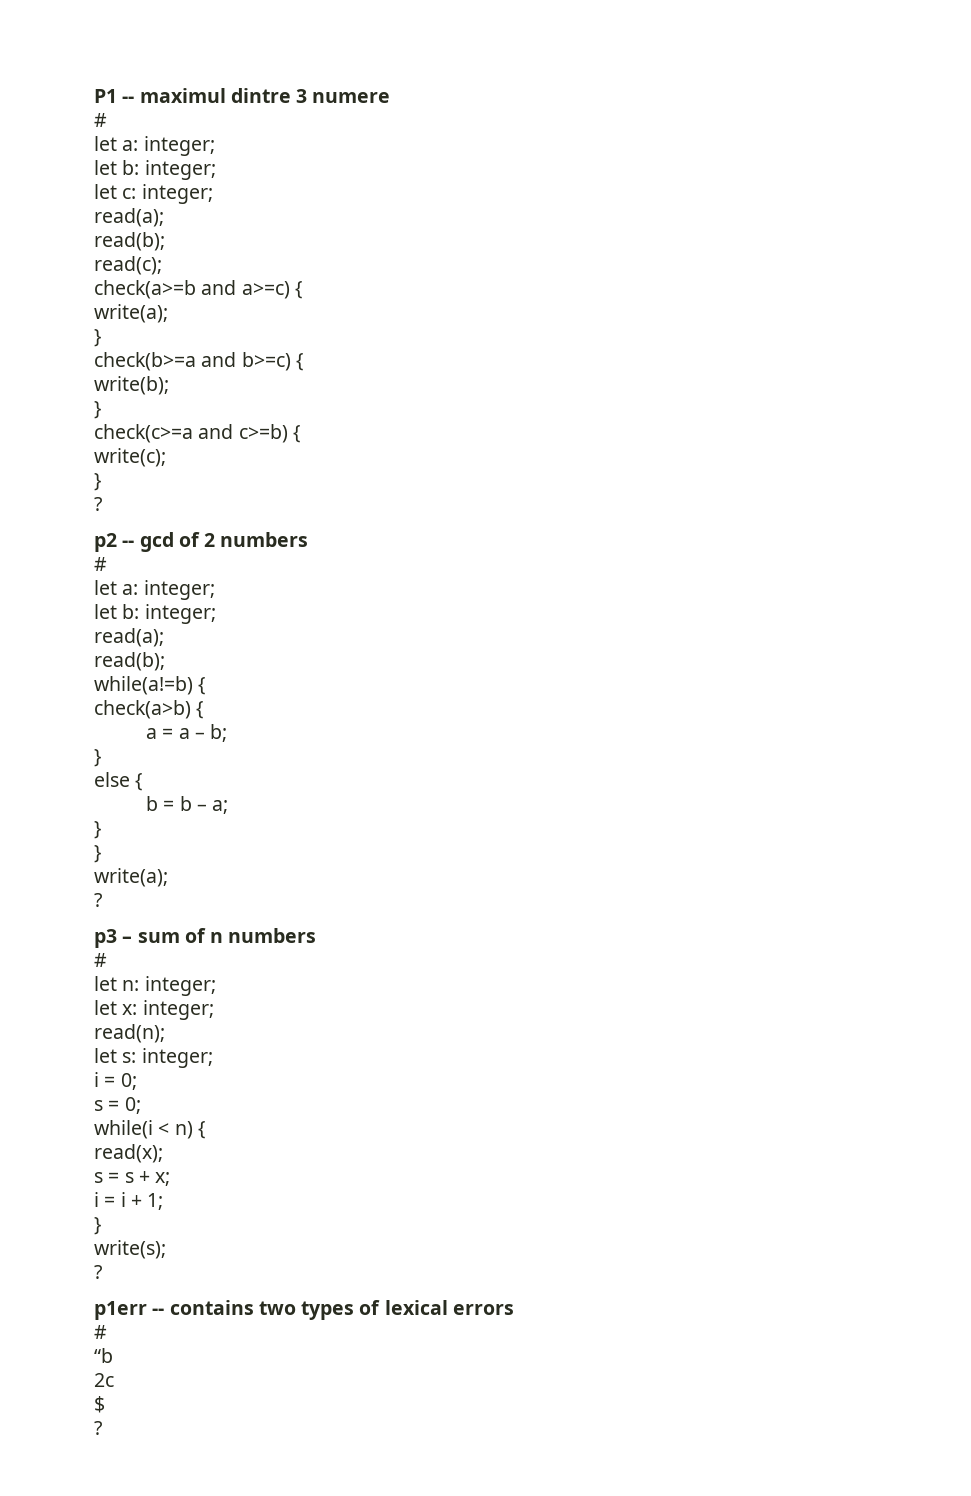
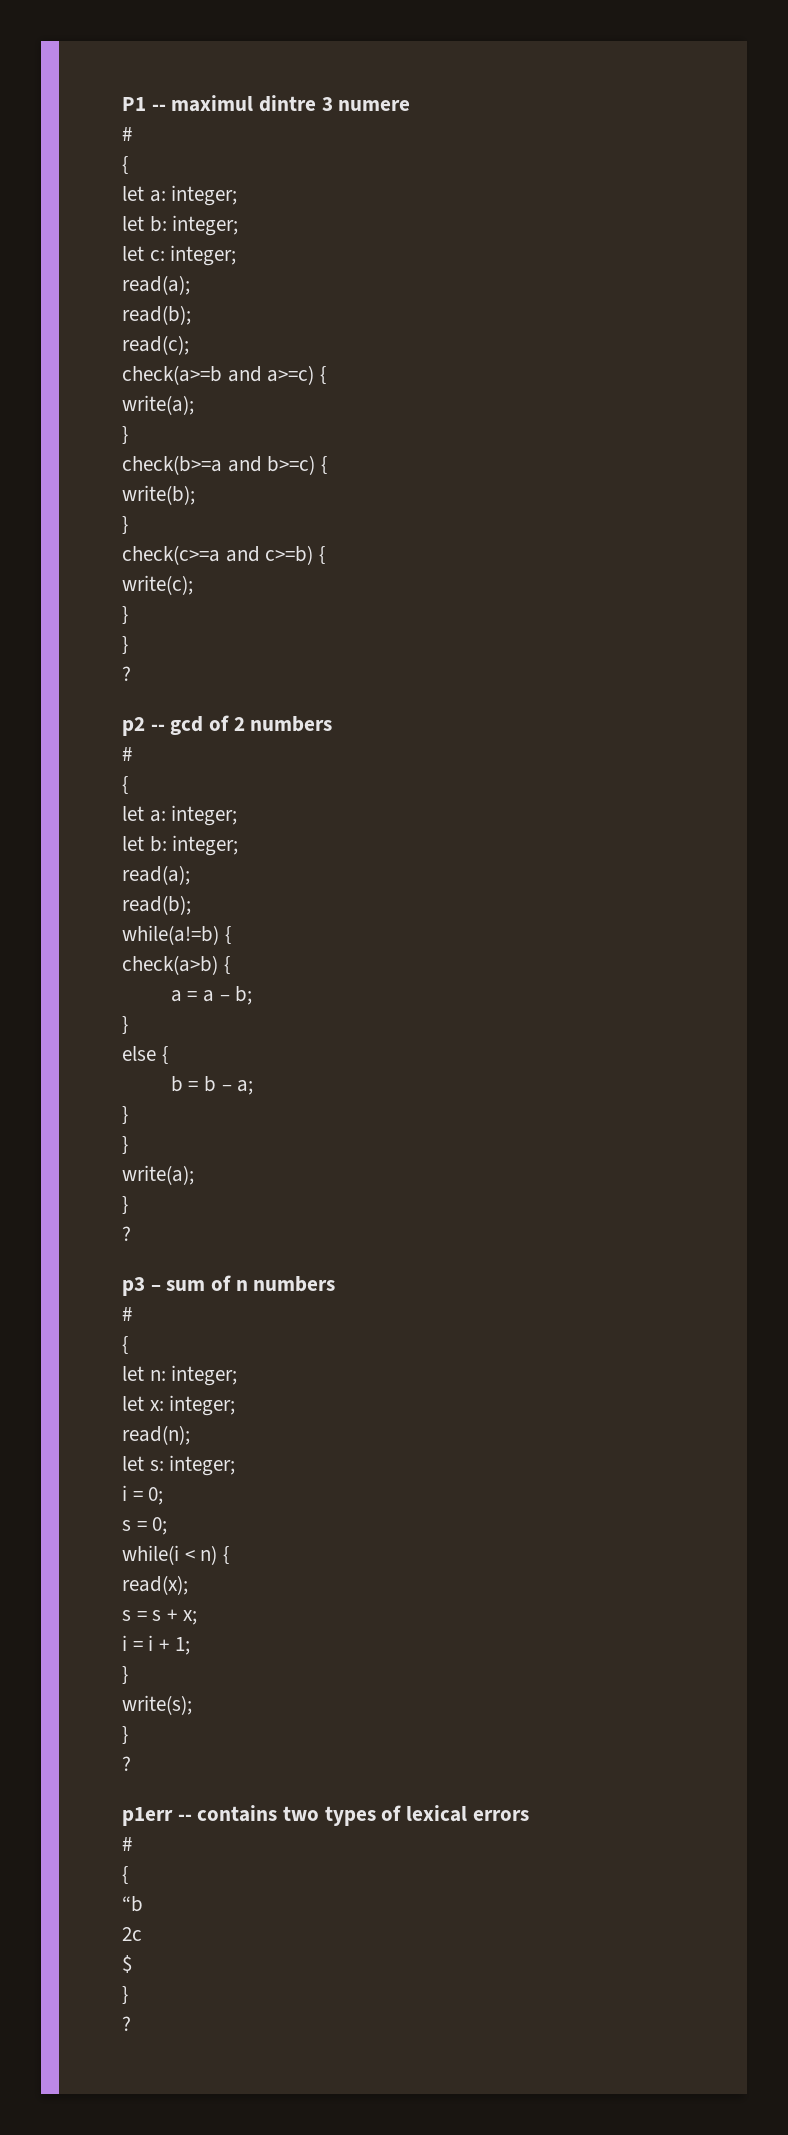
(107, 120) none -> [122,156,128,174] // {
(101, 482) none -> [122,636,128,654] // }
(107, 564) none -> [122,776,128,794] // {
(168, 877) none -> [122,1196,128,1214] // }
(107, 960) none -> [122,1336,128,1354] // {
(166, 1249) none -> [122,1726,128,1744] // }
(107, 1332) none -> [122,1866,128,1884] // {
(105, 1404) none -> [122,1986,128,2004] // }

